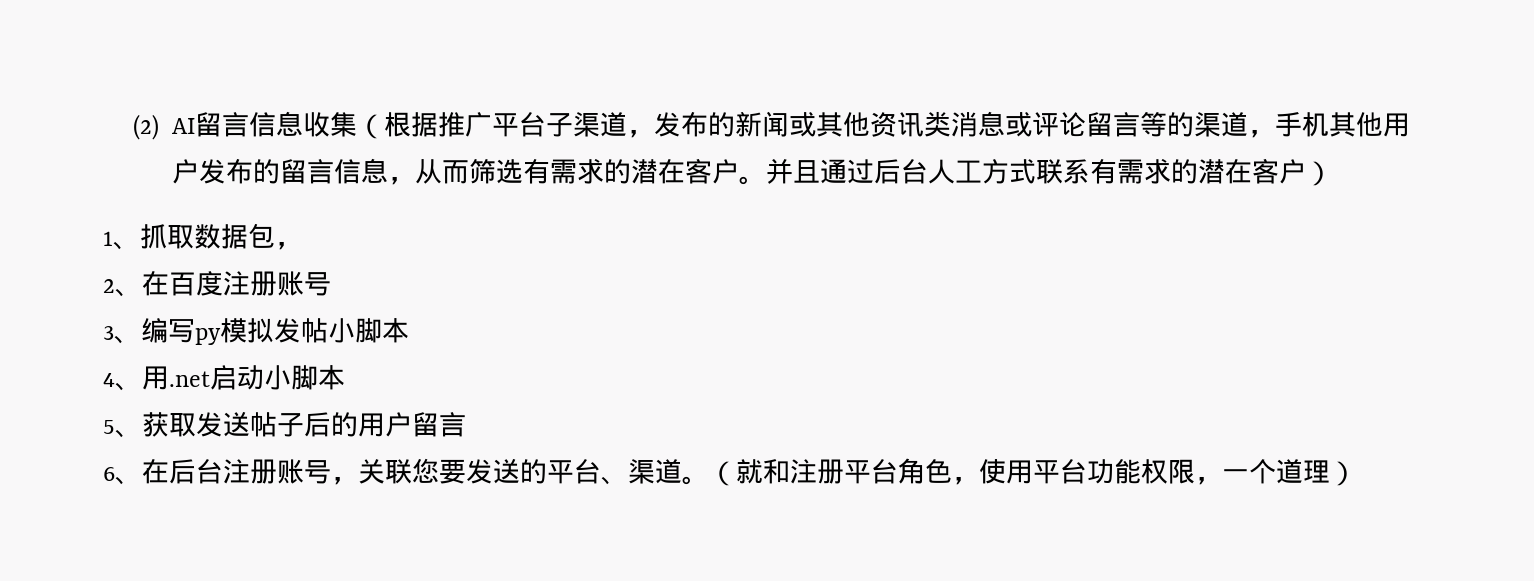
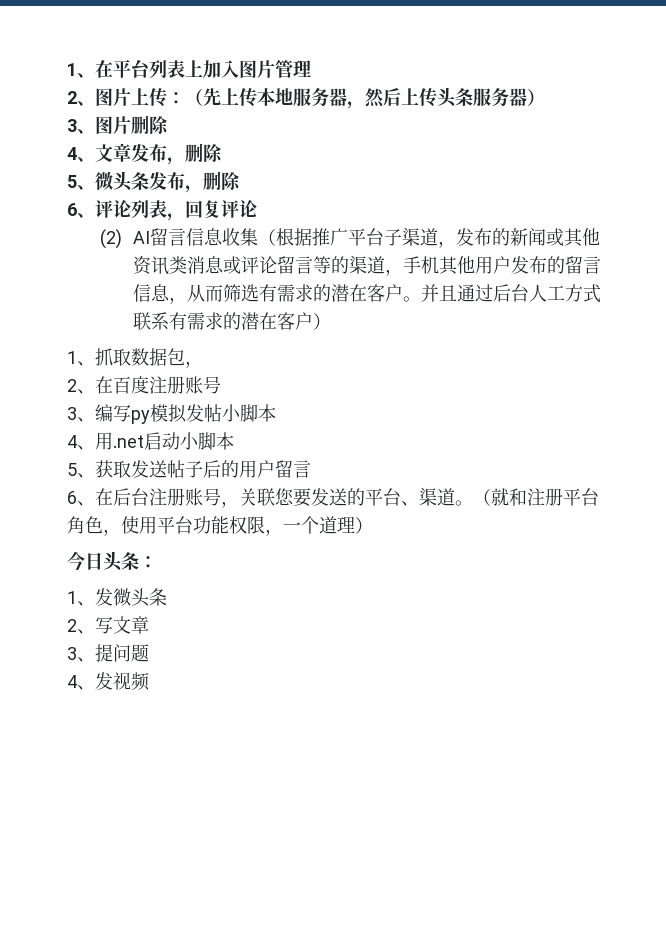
(132, 127) none -> [67,59,311,79] [67,87,545,109] [67,115,169,135] [67,143,223,165] [67,171,241,193] [67,200,257,221] 1、在平台列表上加入图片管理 // 2、图片上传：（先上传本地服务器，然后上传头条服务器） // 3、图片删除 // 4、文章发布，删除 // 5、微头条发布，删除 // 6、评论列表，回复评论 //
(1357, 473) none -> [67,551,157,571] [67,588,167,607] [67,616,149,634] [67,644,149,662] [67,672,150,691] // 今日头条： // 1、发微头条 // 2、写文章 // 3、提问题 // 4、发视频

